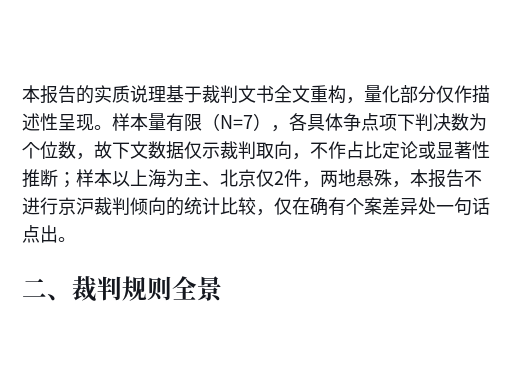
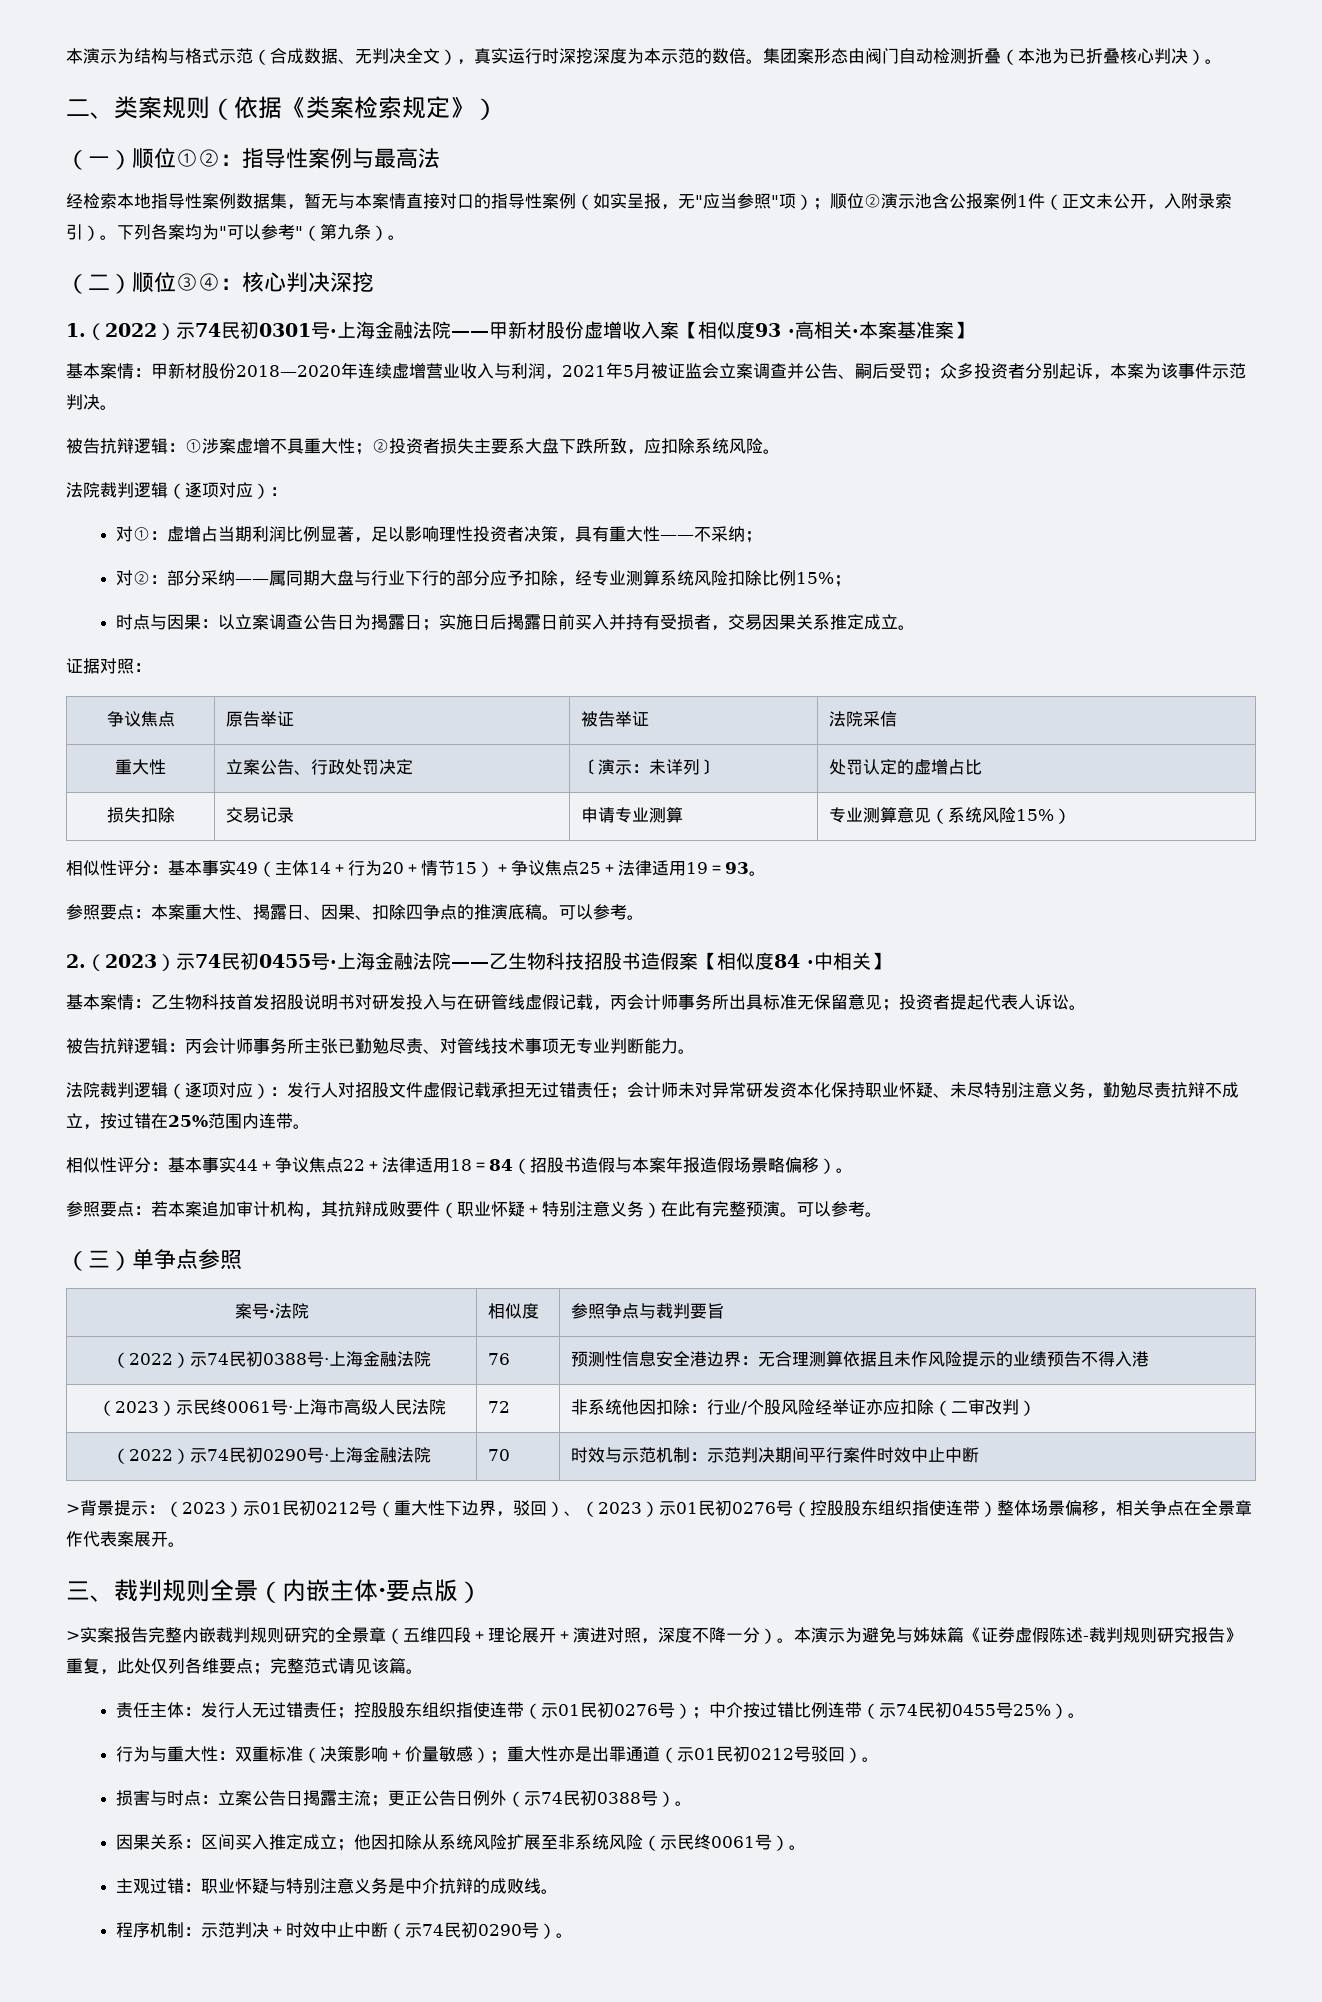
[22,85,490,104] [22,113,487,132] [22,141,490,160] [22,169,482,188] [22,197,490,216] [22,225,76,243] [22,276,222,302] 本报告的实质说理基于裁判文书全文重构，量化部分仅作描述性呈现。样本量有限（N=7），各具体争点项下判决数为个位数，故下文数据仅示裁判取向，不作占比定论或显著性推断；样本以上海为主、北京仅2件，两地悬殊，本报告不进行京沪裁判倾向的统计比较，仅在确有个案差异处一句话点出。 // 二、裁判规则全景 -> [66,48,1222,65] [66,96,498,120] [66,148,440,170] [66,193,1232,210] [66,224,405,241] [66,272,374,294] [66,321,973,340] [66,362,1246,380] [66,394,117,410] [66,438,780,455] [66,482,287,499] [116,526,763,543] [116,570,852,587] [116,614,916,631] [66,658,151,674] [106,711,175,727] [225,711,294,727] [580,711,649,727] [828,711,897,727] [115,759,166,775] [225,759,413,775] [580,759,717,775] [828,759,982,775] [106,807,175,823] [225,807,294,823] [580,807,683,823] [828,807,1071,824] [66,860,766,877] [66,904,644,920] [66,952,890,971] [66,994,1086,1011] [66,1038,695,1054] [66,1082,1239,1099] [66,1113,310,1130] [66,1156,853,1174] [66,1201,882,1218] [66,1249,242,1271] [234,1303,309,1319] [487,1303,539,1319] [570,1303,724,1319] [112,1351,432,1368] [487,1353,510,1365] [570,1351,1149,1367] [97,1399,446,1416] [487,1401,510,1413] [570,1399,1036,1416] [112,1447,432,1464] [487,1449,510,1461] [570,1447,979,1463] [66,1500,1252,1517] [66,1531,185,1547] [66,1579,482,1603] [66,1627,1242,1644] [66,1658,423,1675] [116,1702,1086,1719] [116,1746,880,1763] [116,1790,693,1807] [116,1834,807,1851] [116,1878,559,1894] [116,1922,574,1939] 本演示为结构与格式示范（合成数据、无判决全文），真实运行时深挖深度为本示范的数倍。集团案形态由阀门自动检测折叠（本池为已折叠核心判决）。 // 二、类案规则（依据《类案检索规定》） // （一）顺位①②：指导性案例与最高法 // 经检索本地指导性案例数据集，暂无与本案情直接对口的指导性案例（如实呈报，无"应当参照"项）；顺位②演示池含公报案例1件（正文未公开，入附录索引）。下列各案均为"可以参考"（第九条）。 // （二）顺位③④：核心判决深挖 // 1.（2022）示74民初0301号·上海金融法院——甲新材股份虚增收入案【相似度93 ·高相关·本案基准案】 // 基本案情：甲新材股份2018—2020年连续虚增营业收入与利润，2021年5月被证监会立案调查并公告、嗣后受罚；众多投资者分别起诉，本案为该事件示范判决。 // 被告抗辩逻辑：①涉案虚增不具重大性；②投资者损失主要系大盘下跌所致，应扣除系统风险。 // 法院裁判逻辑（逐项对应）： // 对①：虚增占当期利润比例显著，足以影响理性投资者决策，具有重大性——不采纳； // 对②：部分采纳——属同期大盘与行业下行的部分应予扣除，经专业测算系统风险扣除比例15%； // 时点与因果：以立案调查公告日为揭露日；实施日后揭露日前买入并持有受损者，交易因果关系推定成立。 // 证据对照： // 争议焦点 | 原告举证 | 被告举证 | 法院采信 // 重大性 | 立案公告、行政处罚决定 | 〔演示：未详列〕 | 处罚认定的虚增占比 // 损失扣除 | 交易记录 | 申请专业测算 | 专业测算意见（系统风险15%） // 相似性评分：基本事实49（主体14＋行为20＋情节15）＋争议焦点25＋法律适用19＝93。 // 参照要点：本案重大性、揭露日、因果、扣除四争点的推演底稿。可以参考。 // 2.（2023）示74民初0455号·上海金融法院——乙生物科技招股书造假案【相似度84 ·中相关】 // 基本案情：乙生物科技首发招股说明书对研发投入与在研管线虚假记载，丙会计师事务所出具标准无保留意见；投资者提起代表人诉讼。 // 被告抗辩逻辑：丙会计师事务所主张已勤勉尽责、对管线技术事项无专业判断能力。 // 法院裁判逻辑（逐项对应）：发行人对招股文件虚假记载承担无过错责任；会计师未对异常研发资本化保持职业怀疑、未尽特别注意义务，勤勉尽责抗辩不成立，按过错在25%范围内连带。 // 相似性评分：基本事实44＋争议焦点22＋法律适用18＝84（招股书造假与本案年报造假场景略偏移）。 // 参照要点：若本案追加审计机构，其抗辩成败要件（职业怀疑＋特别注意义务）在此有完整预演。可以参考。 // （三）单争点参照 // 案号·法院 | 相似度 | 参照争点与裁判要旨 // （2022）示74民初0388号·上海金融法院 | 76 | 预测性信息安全港边界：无合理测算依据且未作风险提示的业绩预告不得入港 // （2023）示民终0061号·上海市高级人民法院 | 72 | 非系统他因扣除：行业/个股风险经举证亦应扣除（二审改判） // （2022）示74民初0290号·上海金融法院 | 70 | 时效与示范机制：示范判决期间平行案件时效中止中断 // >背景提示：（2023）示01民初0212号（重大性下边界，驳回）、（2023）示01民初0276号（控股股东组织指使连带）整体场景偏移，相关争点在全景章作代表案展开。 // 三、裁判规则全景（内嵌主体·要点版） // >实案报告完整内嵌裁判规则研究的全景章（五维四段＋理论展开＋演进对照，深度不降一分）。本演示为避免与姊妹篇《证券虚假陈述-裁判规则研究报告》重复，此处仅列各维要点；完整范式请见该篇。 // 责任主体：发行人无过错责任；控股股东组织指使连带（示01民初0276号）；中介按过错比例连带（示74民初0455号25%）。 // 行为与重大性：双重标准（决策影响＋价量敏感）；重大性亦是出罪通道（示01民初0212号驳回）。 // 损害与时点：立案公告日揭露主流；更正公告日例外（示74民初0388号）。 // 因果关系：区间买入推定成立；他因扣除从系统风险扩展至非系统风险（示民终0061号）。 // 主观过错：职业怀疑与特别注意义务是中介抗辩的成败线。 // 程序机制：示范判决＋时效中止中断（示74民初0290号）。

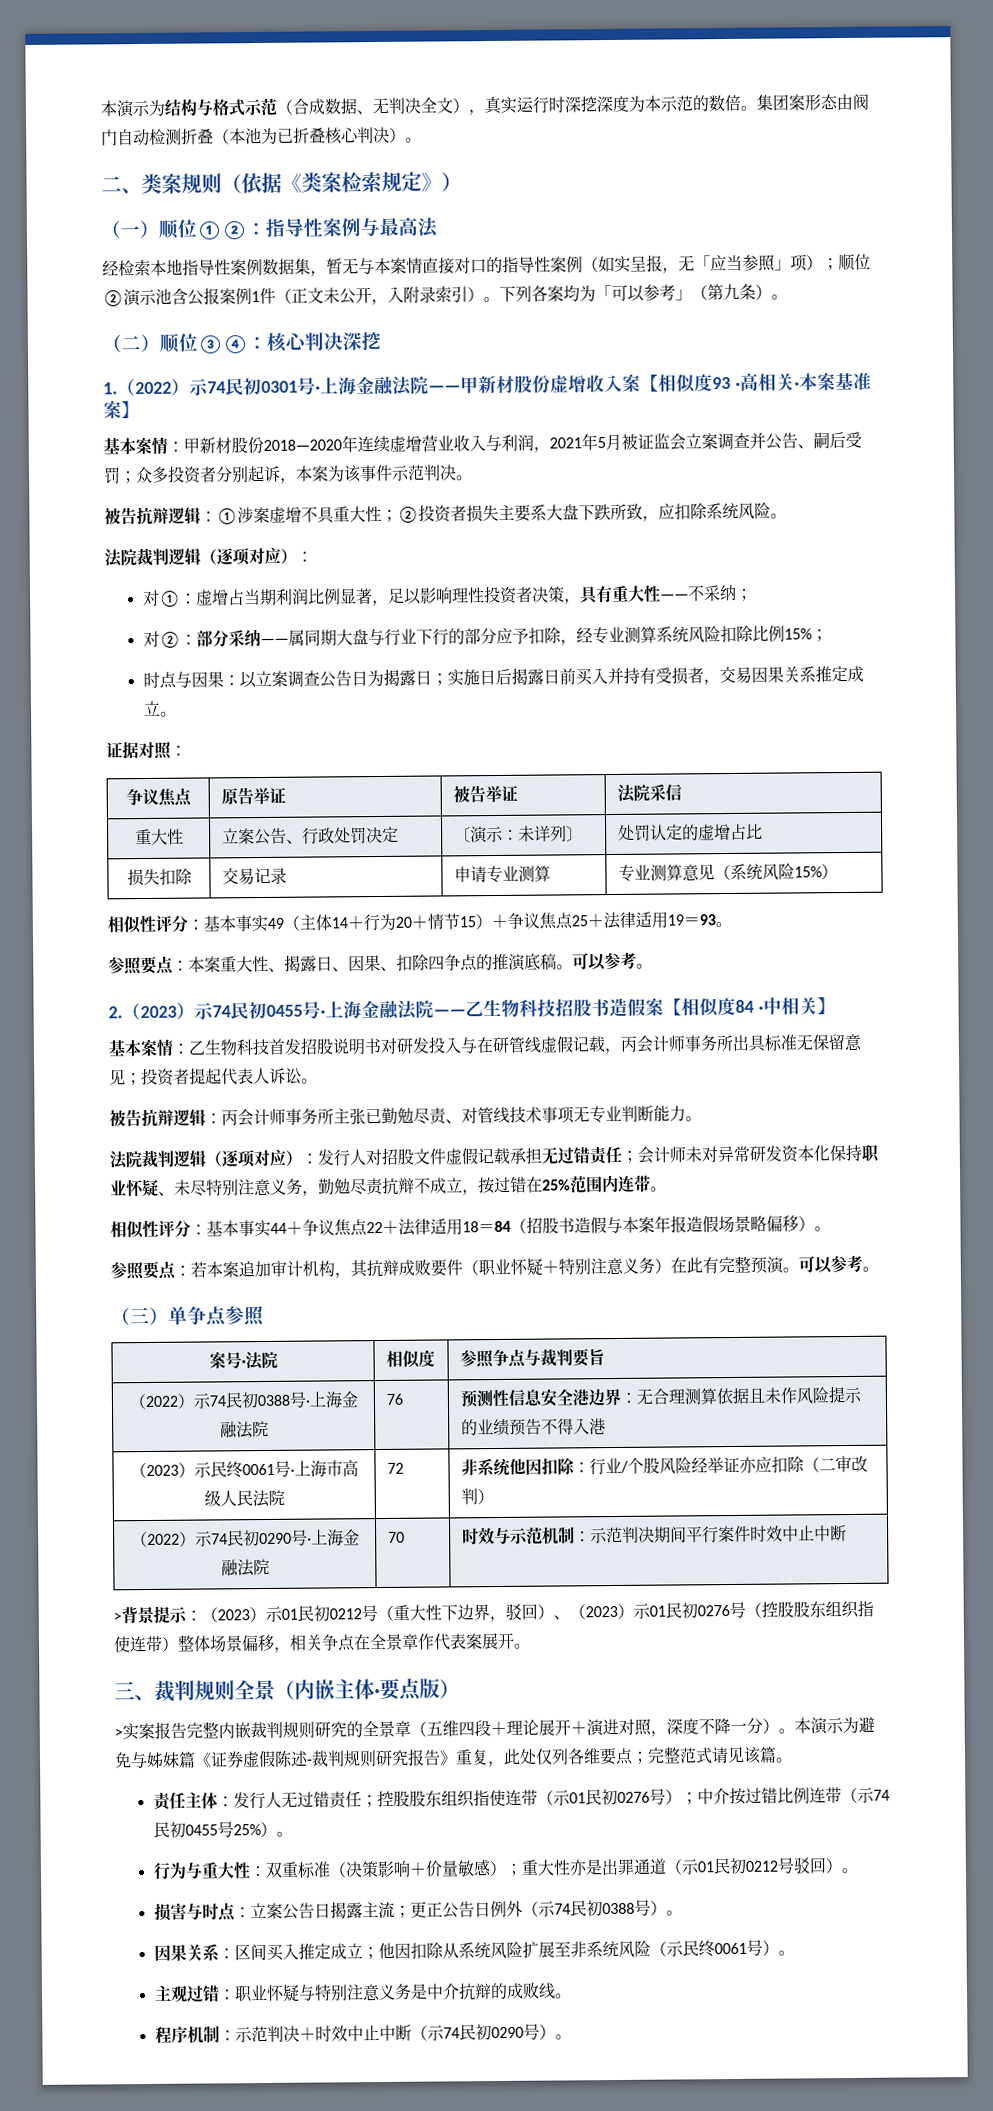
[695,195,703,207] " -> [694,255,711,270] 「
[771,195,779,207] " -> [774,258,791,271] 」
[219,224,303,240] "可以参考" -> [595,284,692,302] 「可以参考」

